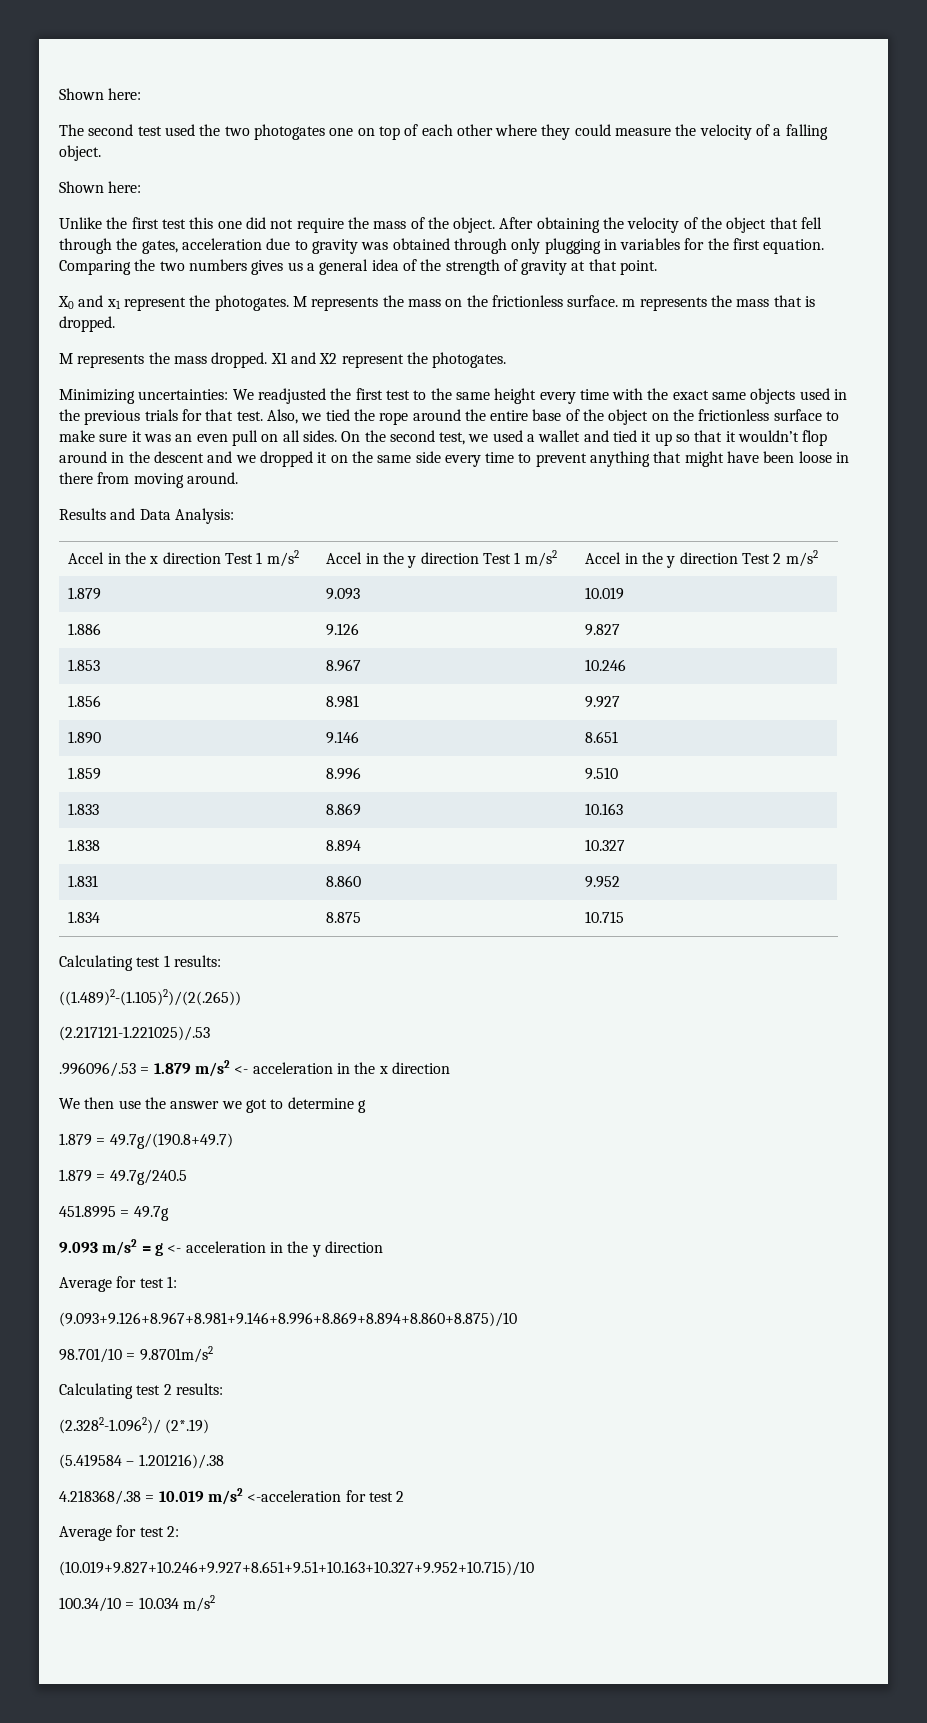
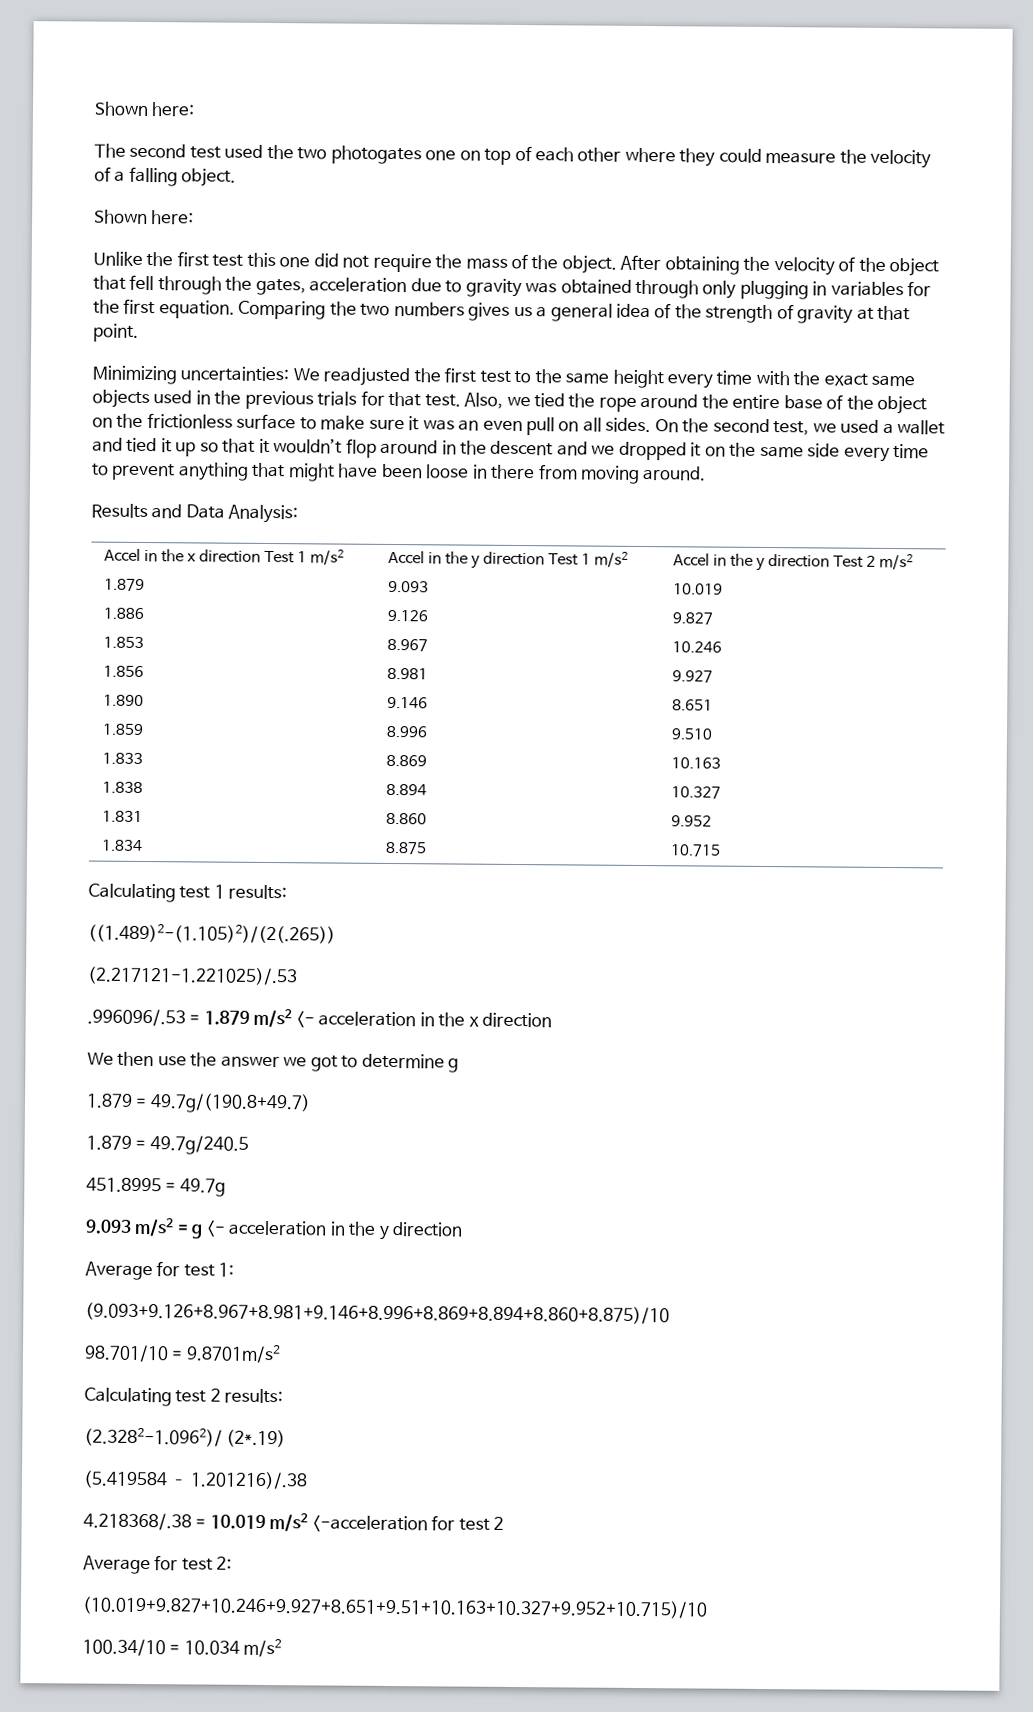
[58,295,816,311] [59,316,115,332] [59,352,507,368] // X0 and x1 represent the photogates. M represents the mass on the frictionless surface. m represents the mass that is dropped. // M represents the mass dropped. X1 and X2 represent the photogates. -> (139, 332) none

